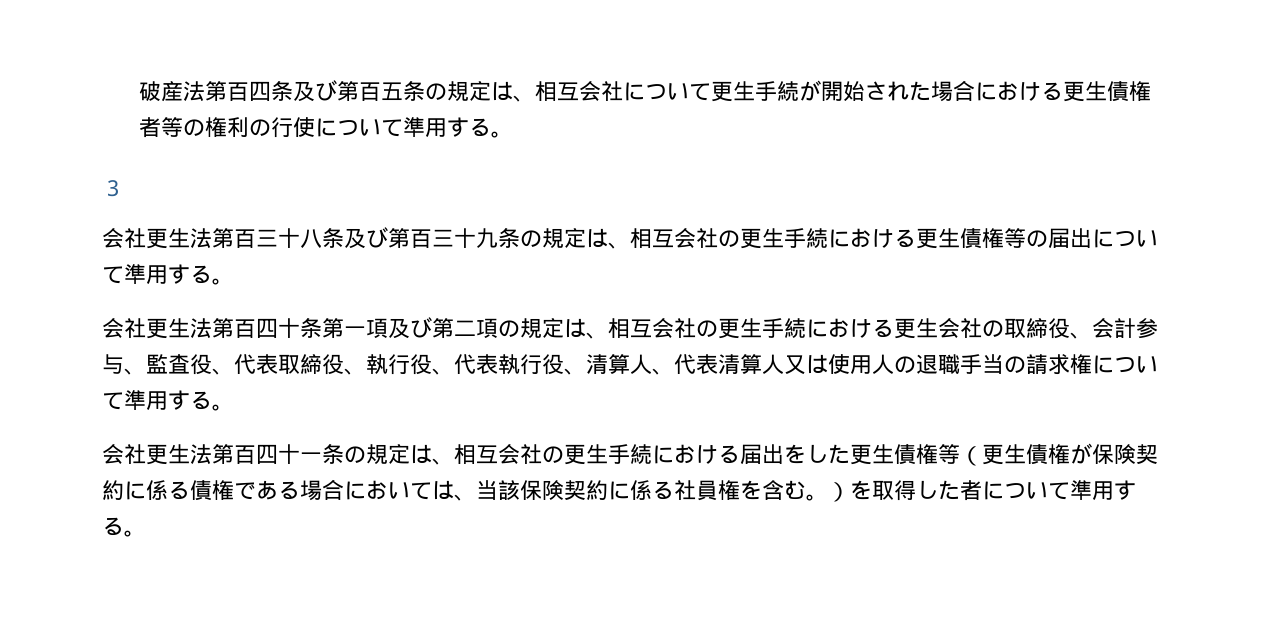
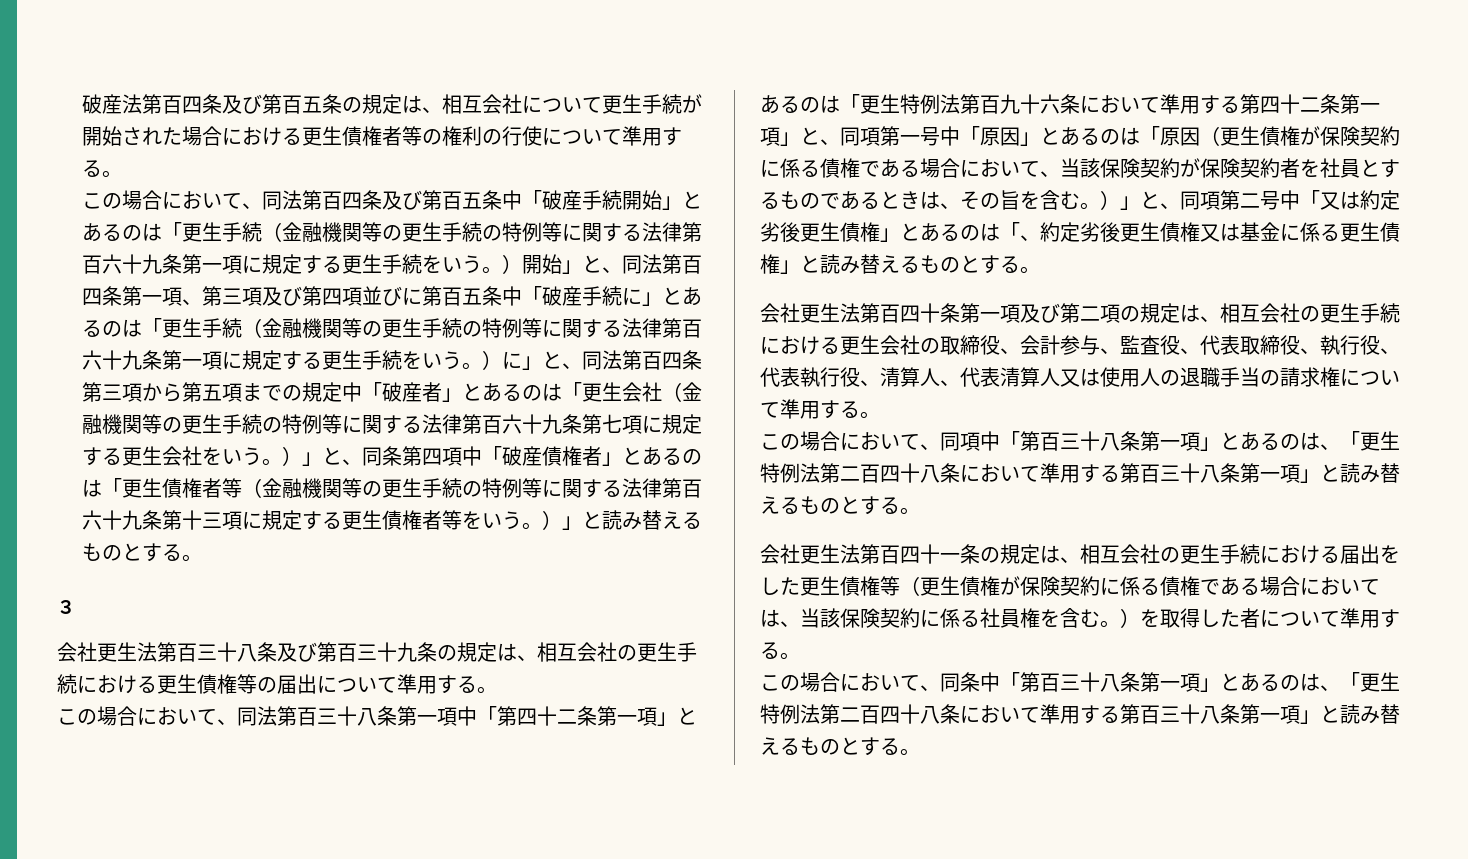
(514, 134) none -> [81,190,702,210] [81,222,702,242] [81,254,702,274] [81,286,702,306] [81,318,702,338] [81,350,702,370] [81,382,702,402] [81,414,702,434] [81,446,702,466] [81,478,702,498] [81,510,702,530] [81,543,202,562] // この場合において、同法第百四条及び第百五条中「破産手続開始」とあるのは「更生手続（金融機関等の更生手続の特例等に関する法律第百六十九条第一項に規定する更生手続をいう。）開始」と、同法第百四条第一項、第三項及び第四項並びに第百五条中「破産手続に」とあるのは「更生手続（金融機関等の更生手続の特例等に関する法律第百六十九条第一項に規定する更生手続をいう。）に」と、同法第百四条第三項から第五項までの規定中「破産者」とあるのは「更生会社（金融機関等の更生手続の特例等に関する法律第百六十九条第七項に規定する更生会社をいう。）」と、同条第四項中「破産債権者」とあるのは「更生債権者等（金融機関等の更生手続の特例等に関する法律第百六十九条第十三項に規定する更生債権者等をいう。）」と読み替えるものとする。
(234, 281) none -> [57,706,697,726] [760,94,1380,114] [760,126,1400,146] [760,158,1400,178] [760,190,1400,210] [760,222,1400,242] [760,254,1040,274] // この場合において、同法第百三十八条第一項中「第四十二条第一項」とあるのは「更生特例法第百九十六条において準用する第四十二条第一項」と、同項第一号中「原因」とあるのは「原因（更生債権が保険契約に係る債権である場合において、当該保険契約が保険契約者を社員とするものであるときは、その旨を含む。）」と、同項第二号中「又は約定劣後更生債権」とあるのは「、約定劣後更生債権又は基金に係る更生債権」と読み替えるものとする。
(234, 407) none -> [760,431,1400,451] [760,463,1400,483] [760,496,920,515] // この場合において、同項中「第百三十八条第一項」とあるのは、「更生特例法第二百四十八条において準用する第百三十八条第一項」と読み替えるものとする。
(146, 533) none -> [760,672,1400,692] [760,704,1400,724] [760,737,920,756] // この場合において、同条中「第百三十八条第一項」とあるのは、「更生特例法第二百四十八条において準用する第百三十八条第一項」と読み替えるものとする。

